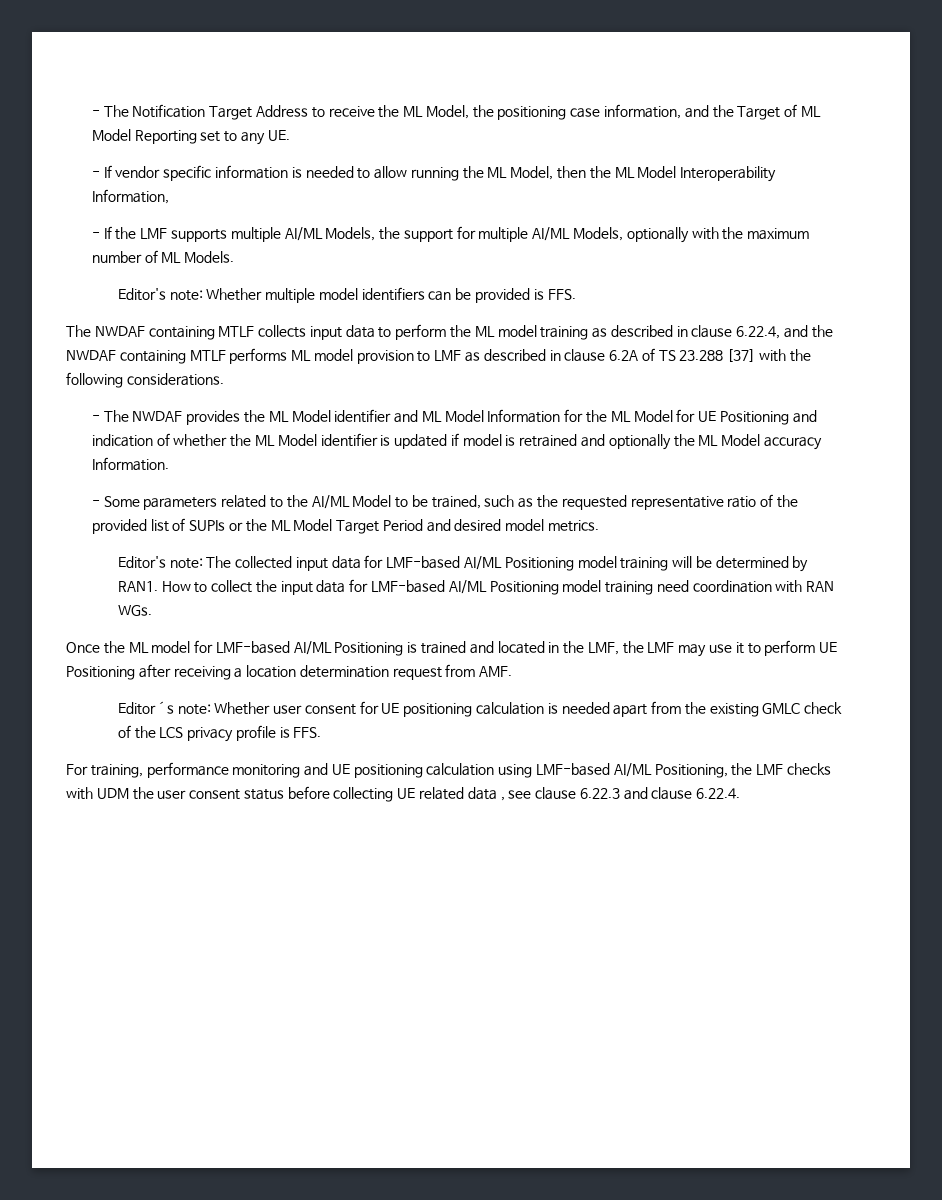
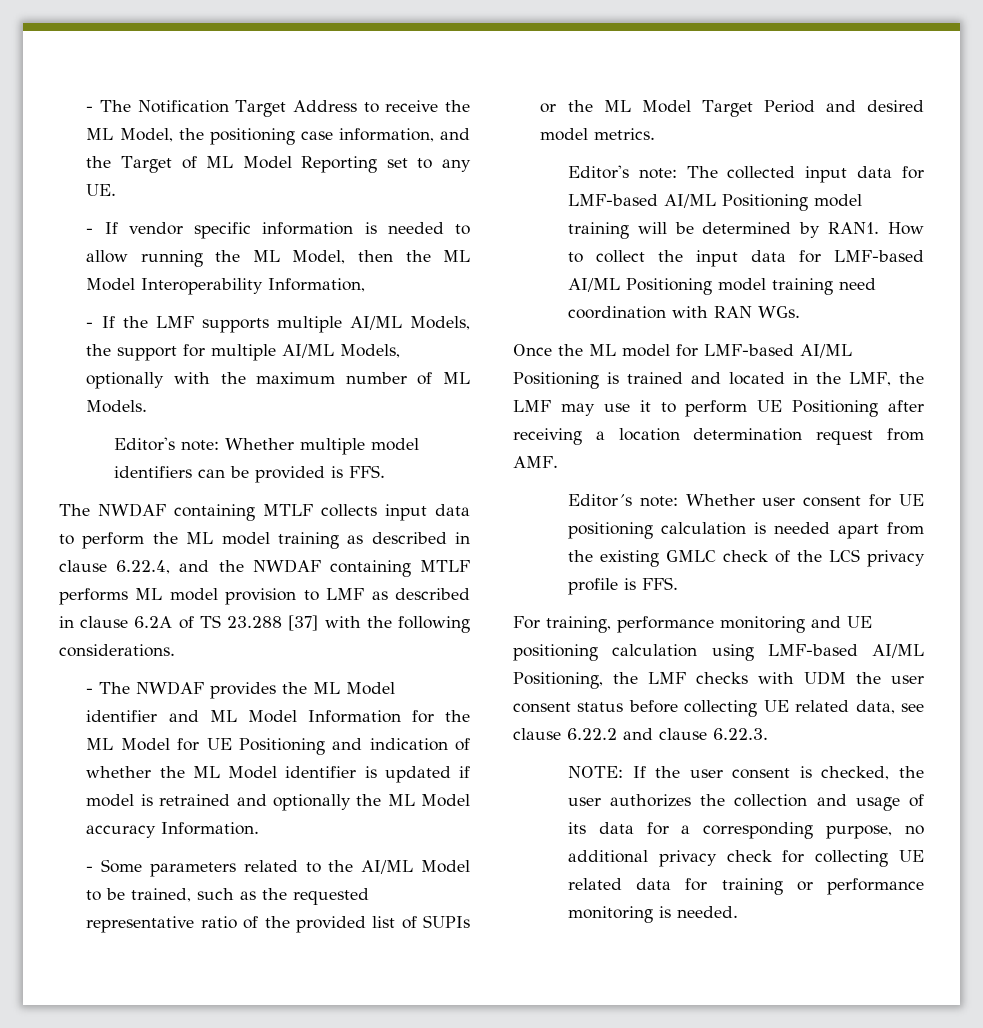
[467,787,505,801] data , -> [855,700,895,714] data,
[579,788,620,799] 6.22.3 -> [567,728,617,740] 6.22.2
[696,788,741,799] 6.22.4. -> [713,728,768,740] [567,766,924,780] [567,794,924,811] [567,822,924,839] [567,850,924,867] [567,878,924,895] [567,906,738,923] 6.22.3. // NOTE: If the user consent is checked, the user authorizes the collection and usage of its data for a corresponding purpose, no additional privacy check for collecting UE related data for training or performance monitoring is needed.

